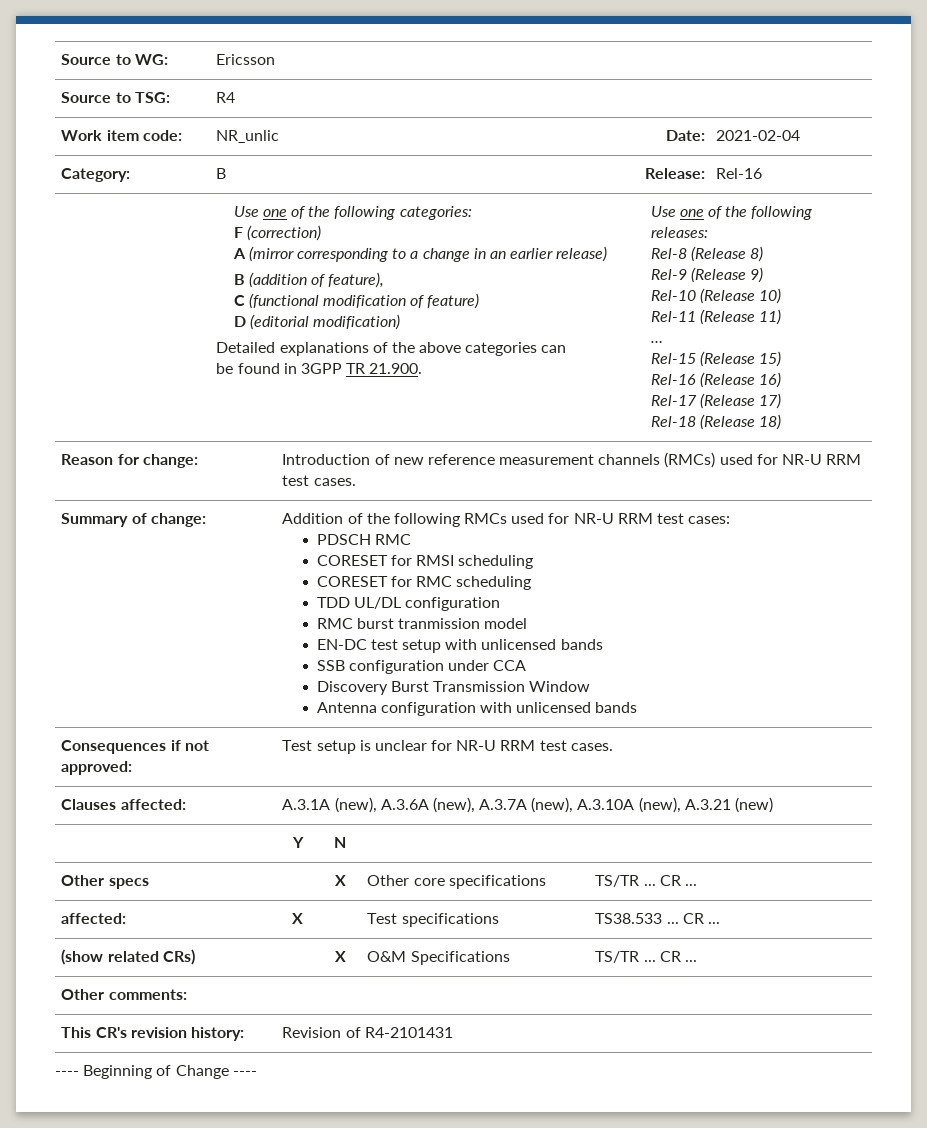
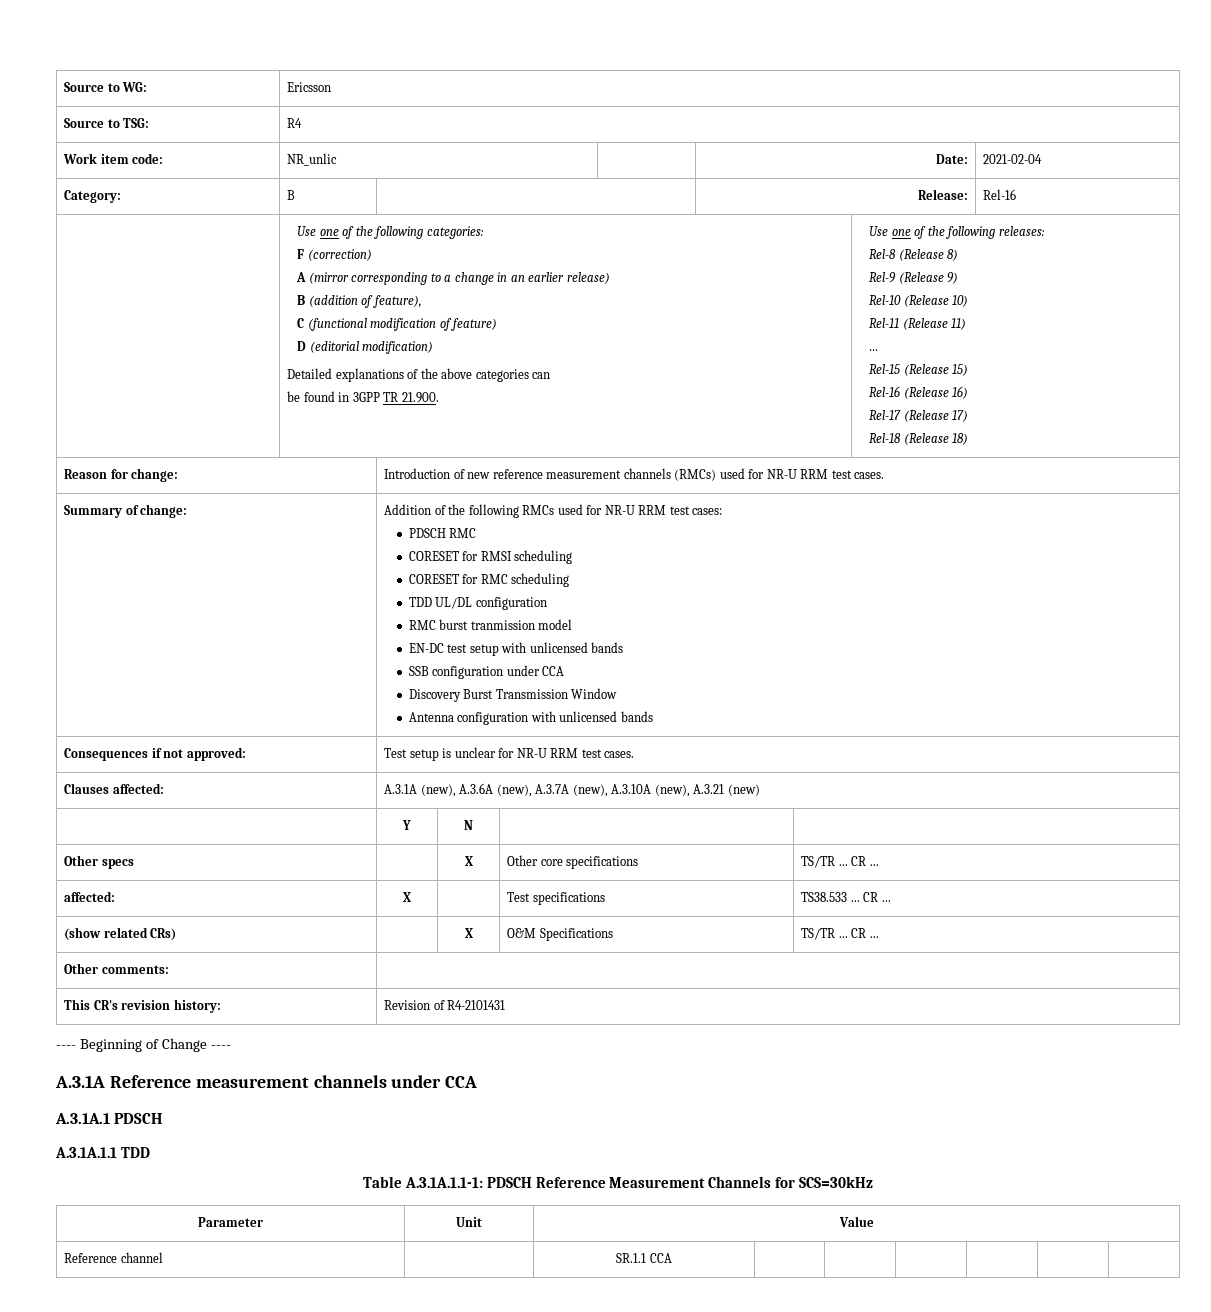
(257, 1073) none -> [55,1075,478,1088] [55,1113,164,1124] [55,1147,150,1158] [362,1176,874,1188] [198,1217,263,1227] [456,1217,482,1227] [838,1216,874,1227] [64,1252,163,1263] [616,1253,672,1263] // A.3.1A Reference measurement channels under CCA // A.3.1A.1 PDSCH // A.3.1A.1.1 TDD // Table A.3.1A.1.1-1: PDSCH Reference Measurement Channels for SCS=30kHz // Parameter | Unit | Value // Reference channel | | SR.1.1 CCA | | | | | |

